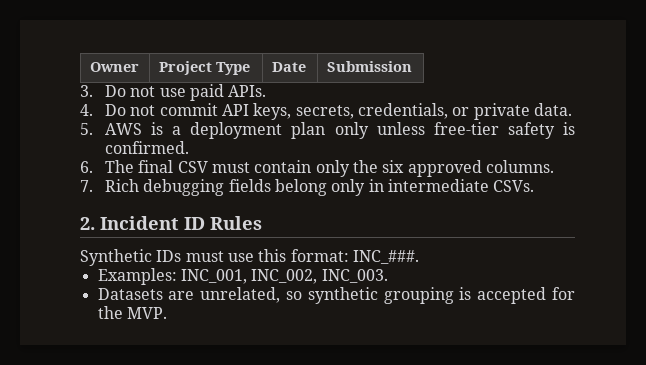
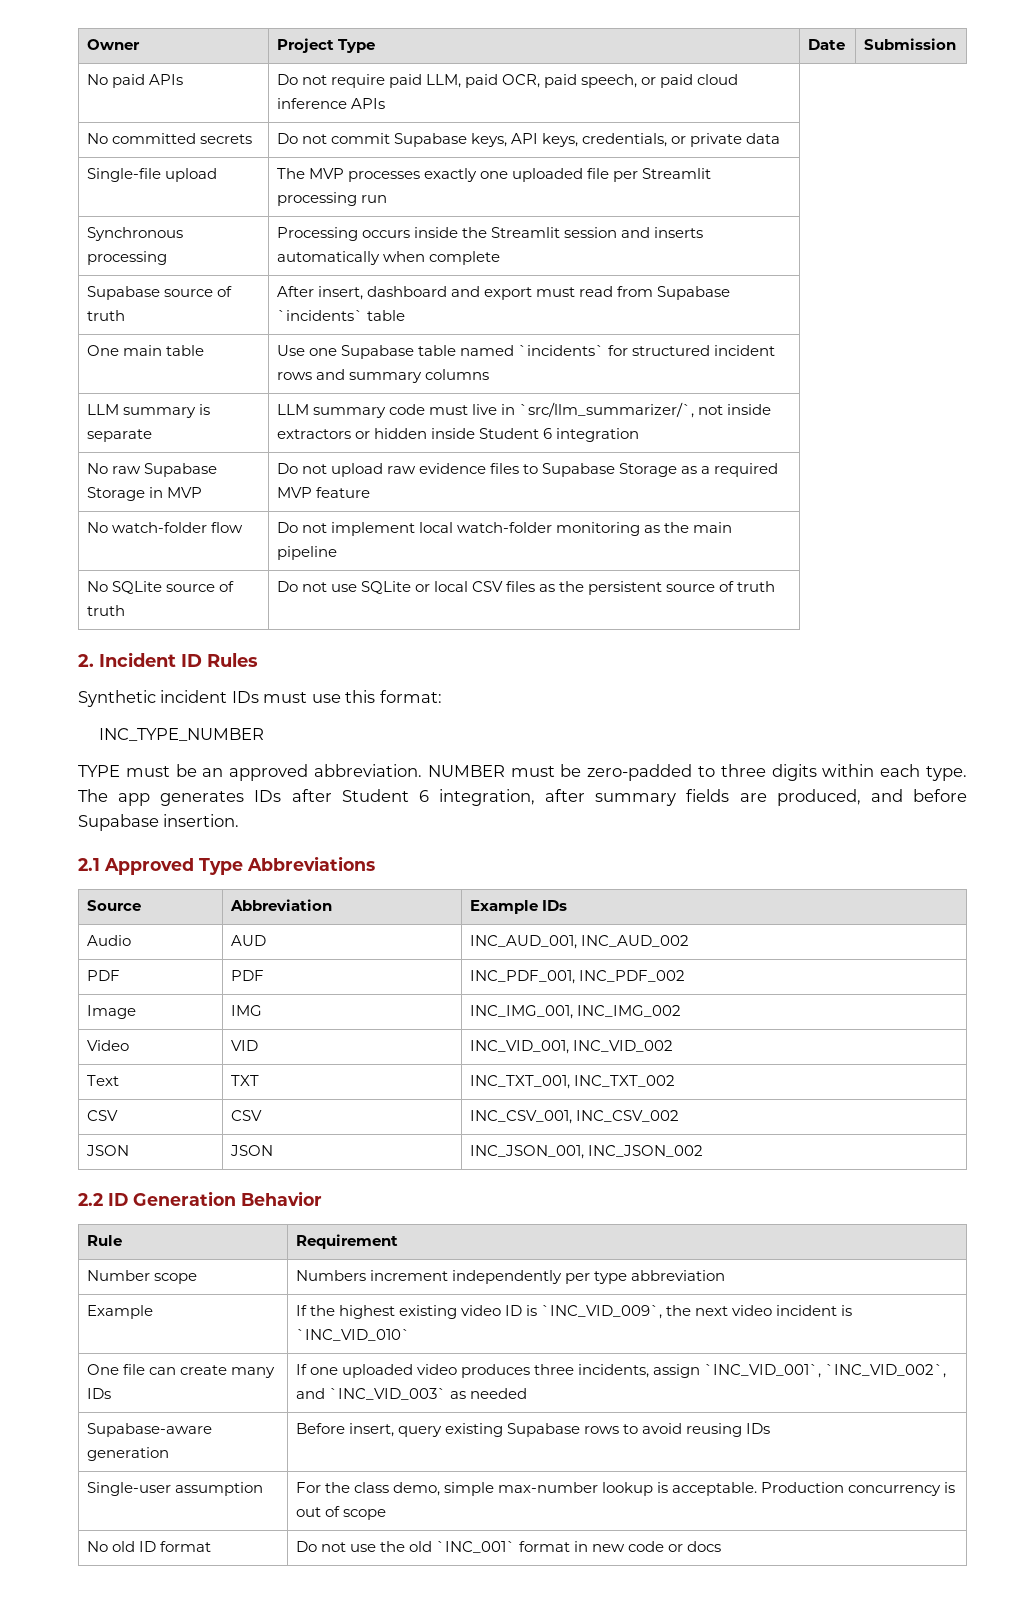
[80,84,267,101] [80,103,572,120] [80,122,576,139] [104,141,189,154] [80,160,554,177] [80,179,535,196] // 3. Do not use paid APIs. // 4. Do not commit API keys, secrets, credentials, or private data. // 5. AWS is a deployment plan only unless free-tier safety is confirmed. // 6. The final CSV must contain only the six approved columns. // 7. Rich debugging fields belong only in intermediate CSVs. -> [86,74,183,88] [276,74,739,88] [276,98,385,109] [86,133,252,144] [276,133,781,147] [86,168,217,182] [276,168,712,182] [276,192,387,206] [86,227,183,241] [86,251,167,265] [276,227,704,241] [276,251,500,265] [86,286,232,300] [86,310,125,321] [276,286,731,300] [276,310,405,321] [86,345,204,356] [276,345,776,359] [276,369,489,383] [86,404,210,418] [86,429,152,442] [276,402,772,418] [276,428,640,442] [86,463,217,477] [86,487,202,501] [276,463,779,477] [276,487,370,498] [86,522,243,533] [276,522,733,536] [276,546,337,560] [86,581,234,594] [86,605,125,616] [276,581,776,595] // No paid APIs | Do not require paid LLM, paid OCR, paid speech, or paid cloud inference APIs // No committed secrets | Do not commit Supabase keys, API keys, credentials, or private data // Single-file upload | The MVP processes exactly one uploaded file per Streamlit processing run // Synchronous processing | Processing occurs inside the Streamlit session and inserts automatically when complete // Supabase source of truth | After insert, dashboard and export must read from Supabase `incidents` table // One main table | Use one Supabase table named `incidents` for structured incident rows and summary columns // LLM summary is separate | LLM summary code must live in `src/llm_summarizer/`, not inside extractors or hidden inside Student 6 integration // No raw Supabase Storage in MVP | Do not upload raw evidence files to Supabase Storage as a required MVP feature // No watch-folder flow | Do not implement local watch-folder monitoring as the main pipeline // No SQLite source of truth | Do not use SQLite or local CSV files as the persistent source of truth
(152, 257) none -> [160,690,228,703] incident
[352,250,419,264] [97,268,388,285] [97,287,576,304] [97,306,167,319] INC_###. // Examples: INC_001, INC_002, INC_003. // Datasets are unrelated, so synthetic grouping is accepted for the MVP. -> [99,728,265,741] [78,764,967,781] [78,789,967,806] [78,814,240,831] [78,856,375,875] [86,900,141,911] [229,899,332,911] [469,900,567,914] [86,935,131,946] [230,935,266,946] [469,935,689,949] [86,970,120,981] [230,970,264,981] [469,970,685,984] [86,1005,136,1019] [230,1005,262,1016] [469,1005,681,1019] [86,1040,129,1051] [230,1040,258,1051] [469,1040,673,1054] [86,1075,119,1086] [230,1075,259,1086] [469,1075,675,1089] [86,1110,118,1121] [230,1110,262,1121] [469,1110,679,1124] [85,1145,129,1156] [229,1145,273,1156] [469,1145,703,1159] [78,1191,322,1206] [86,1235,122,1246] [295,1234,398,1249] [86,1270,197,1284] [295,1270,726,1284] [86,1305,153,1319] [295,1305,853,1319] [295,1329,410,1341] [86,1364,275,1378] [86,1388,111,1399] [295,1364,947,1378] [295,1388,527,1400] [86,1423,212,1437] [86,1447,169,1461] [295,1423,771,1437] [86,1482,263,1496] [295,1482,956,1496] [295,1506,386,1520] [86,1541,211,1552] [295,1541,722,1553] // INC_TYPE_NUMBER // TYPE must be an approved abbreviation. NUMBER must be zero-padded to three digits within each type. The app generates IDs after Student 6 integration, after summary fields are produced, and before Supabase insertion. // 2.1 Approved Type Abbreviations // Source | Abbreviation | Example IDs // Audio | AUD | INC_AUD_001, INC_AUD_002 // PDF | PDF | INC_PDF_001, INC_PDF_002 // Image | IMG | INC_IMG_001, INC_IMG_002 // Video | VID | INC_VID_001, INC_VID_002 // Text | TXT | INC_TXT_001, INC_TXT_002 // CSV | CSV | INC_CSV_001, INC_CSV_002 // JSON | JSON | INC_JSON_001, INC_JSON_002 // 2.2 ID Generation Behavior // Rule | Requirement // Number scope | Numbers increment independently per type abbreviation // Example | If the highest existing video ID is `INC_VID_009`, the next video incident is `INC_VID_010` // One file can create many IDs | If one uploaded video produces three incidents, assign `INC_VID_001`, `INC_VID_002`, and `INC_VID_003` as needed // Supabase-aware generation | Before insert, query existing Supabase rows to avoid reusing IDs // Single-user assumption | For the class demo, simple max-number lookup is acceptable. Production concurrency is out of scope // No old ID format | Do not use the old `INC_001` format in new code or docs

